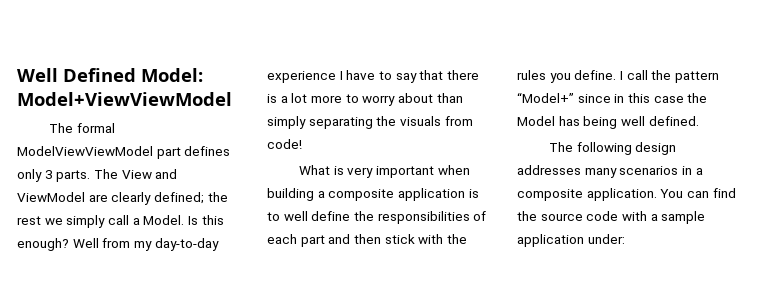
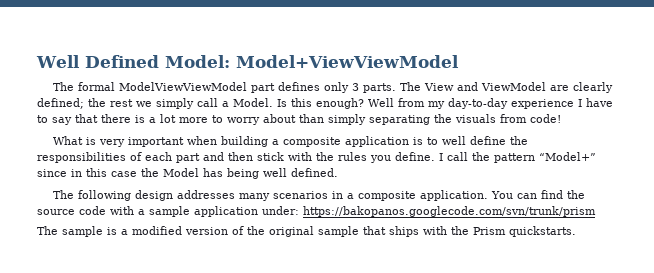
(625, 239) none -> [303,206,596,217] [37,226,576,237] https://bakopanos.googlecode.com/svn/trunk/prism // The sample is a modified version of the original sample that ships with the Prism quickstarts.

